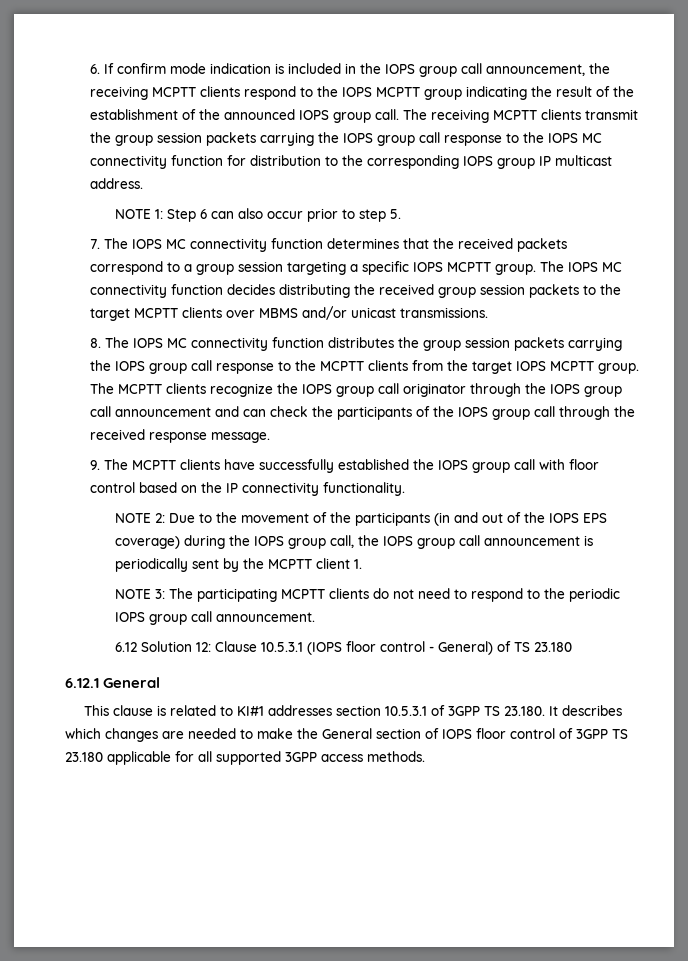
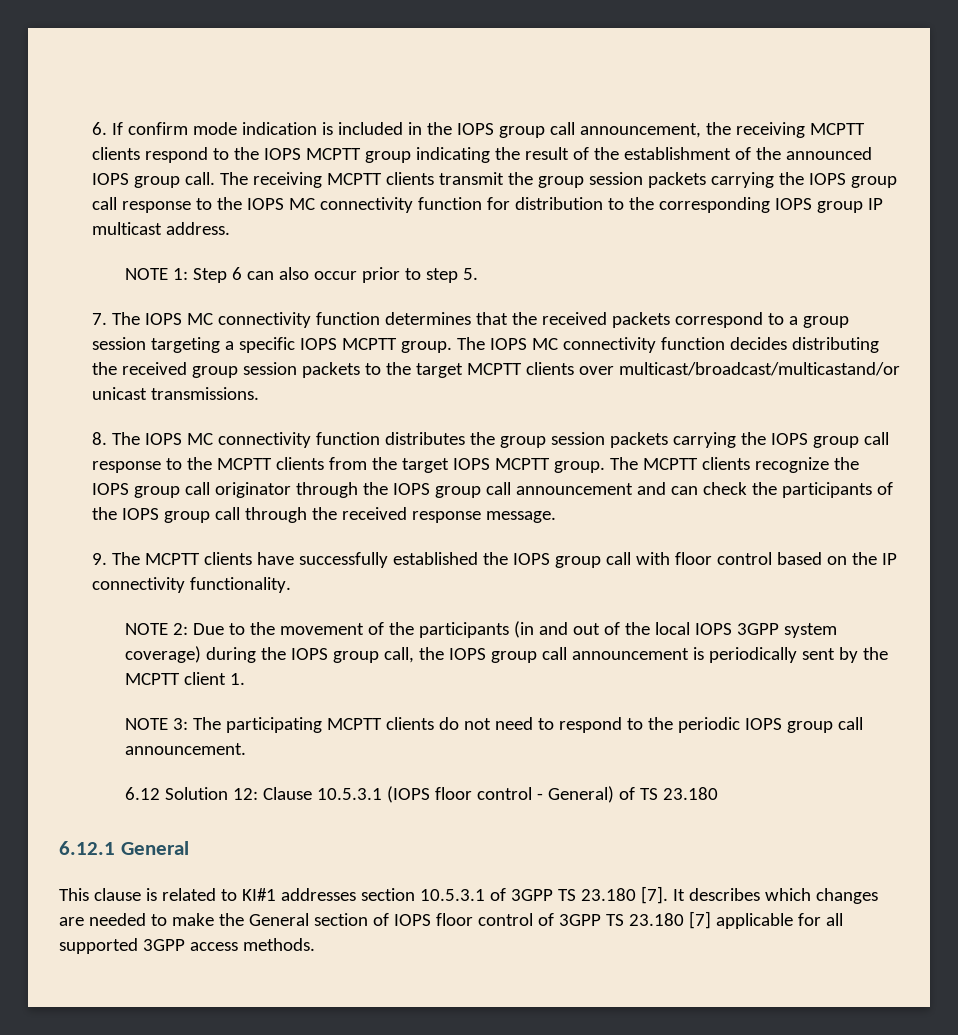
[258,306,347,320] MBMS and/or -> [618,362,900,376] multicast/broadcast/multicastand/or
[548,513,607,523] IOPS EPS -> [654,622,837,638] local IOPS 3GPP system
[503,706,545,716] 23.180. -> [580,886,668,904] 23.180 [7].
(103, 757) none -> [688,911,711,929] [7]

